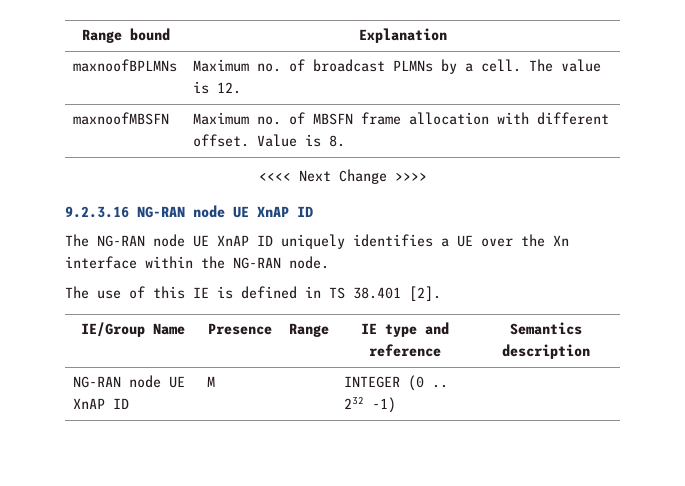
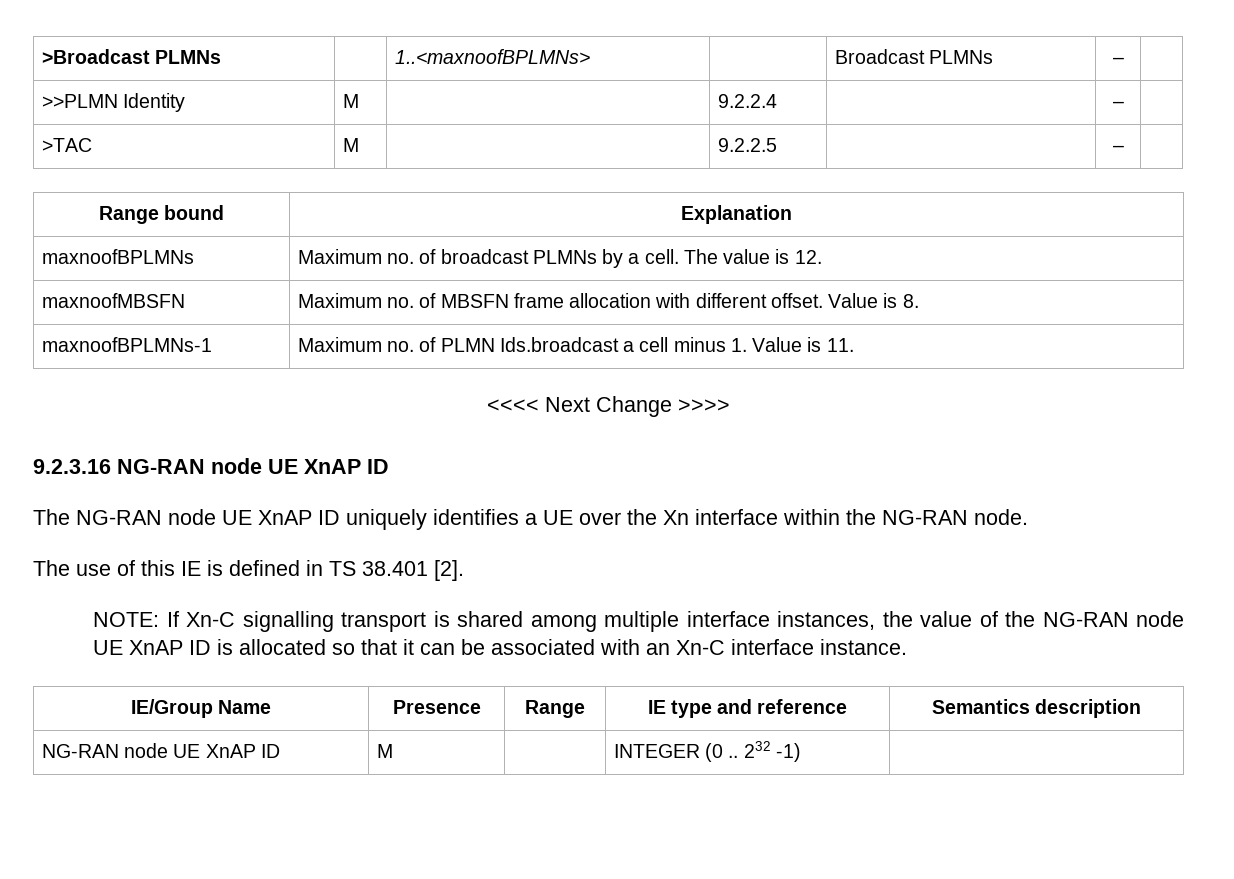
(81, 36) none -> [41,49,221,64] [394,49,590,64] [834,49,993,64] [1112,57,1124,64] [41,93,185,112] [342,94,359,108] [717,94,777,108] [1112,101,1124,108] [41,138,92,152] [342,138,359,152] [717,138,777,152] [1112,145,1124,152] >Broadcast PLMNs | | 1..<maxnoofBPLMNs> | | Broadcast PLMNs | – | // >>PLMN Identity | M | | 9.2.2.4 | | – | // >TAC | M | | 9.2.2.5 | | – | //
(345, 141) none -> [41,337,212,352] [297,337,854,352] // maxnoofBPLMNs-1 | Maximum no. of PLMN Ids.broadcast a cell minus 1. Value is 11.
(441, 293) none -> [93,611,1185,632] [93,639,908,655] // NOTE: If Xn-C signalling transport is shared among multiple interface instances, the value of the NG-RAN node UE XnAP ID is allocated so that it can be associated with an Xn-C interface instance.

